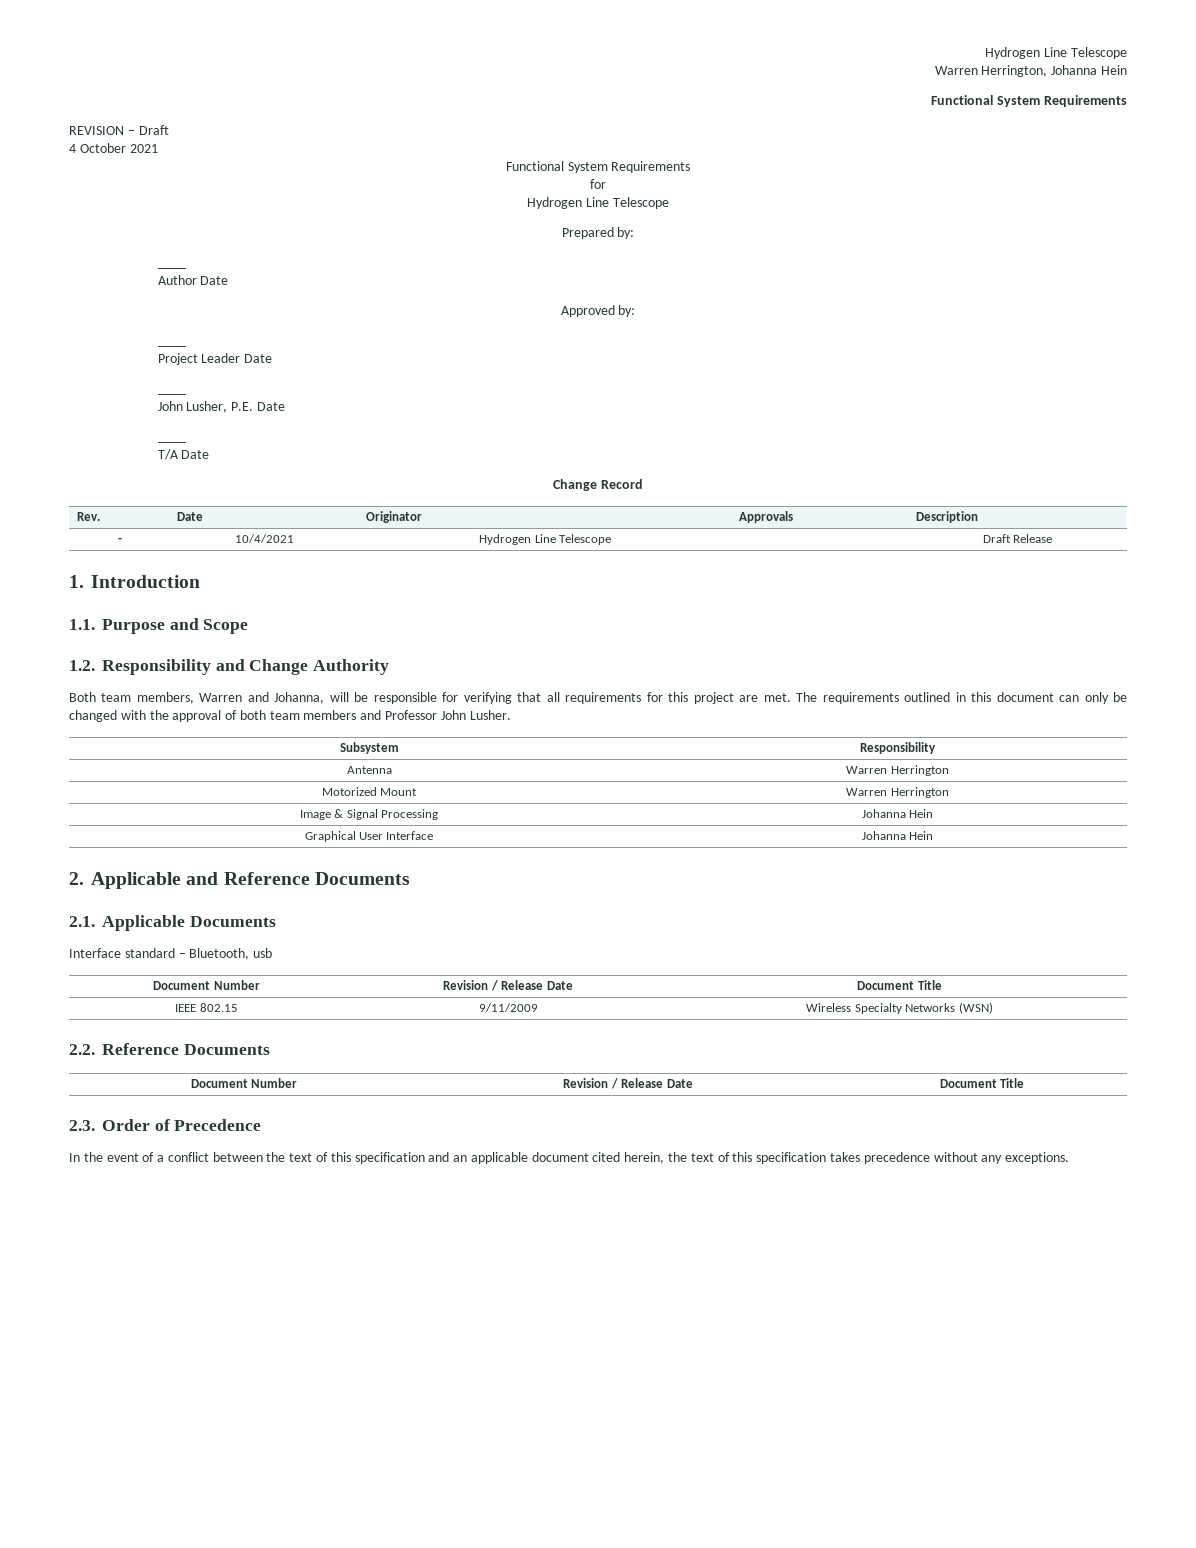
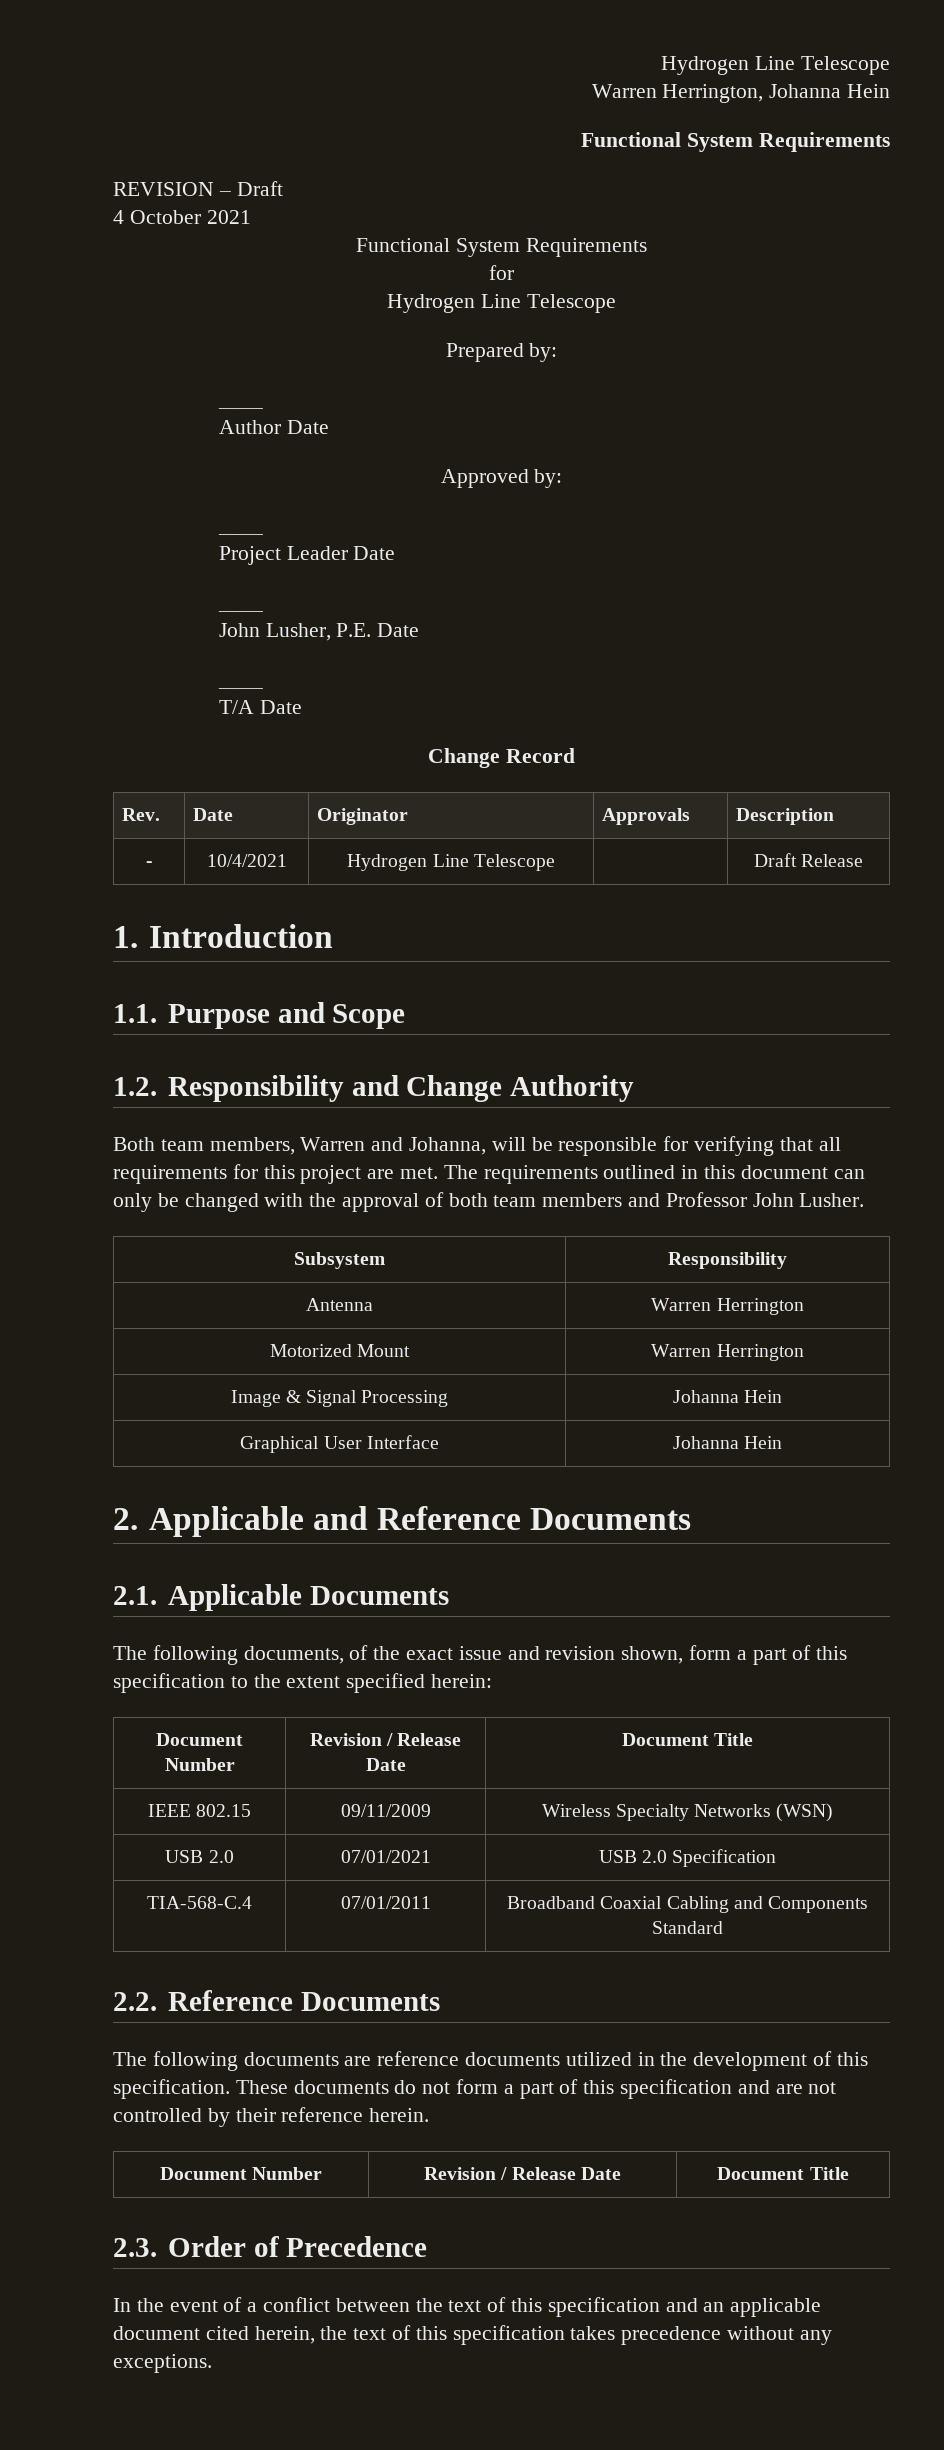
[69,948,273,960] Interface standard – Bluetooth, usb -> [113,1645,848,1665] [113,1673,493,1693] The following documents, of the exact issue and revision shown, form a part of this specification to the extent specified herein:
[478,1003,538,1012] 9/11/2009 -> [340,1804,431,1817] 09/11/2009
[69,1043,270,1055] // 2.2. Reference Documents -> [165,1850,234,1863] [340,1850,431,1863] [598,1849,777,1867] [147,1896,252,1909] [340,1896,431,1909] [506,1896,869,1913] [652,1921,723,1934] [113,1990,440,2011] [113,2051,868,2071] [113,2079,837,2099] [113,2107,430,2127] // USB 2.0 | 07/01/2021 | USB 2.0 Specification // TIA-568-C.4 | 07/01/2011 | Broadband Coaxial Cabling and Components Standard // 2.2. Reference Documents // The following documents are reference documents utilized in the development of this specification. These documents do not form a part of this specification and are not controlled by their reference herein.

